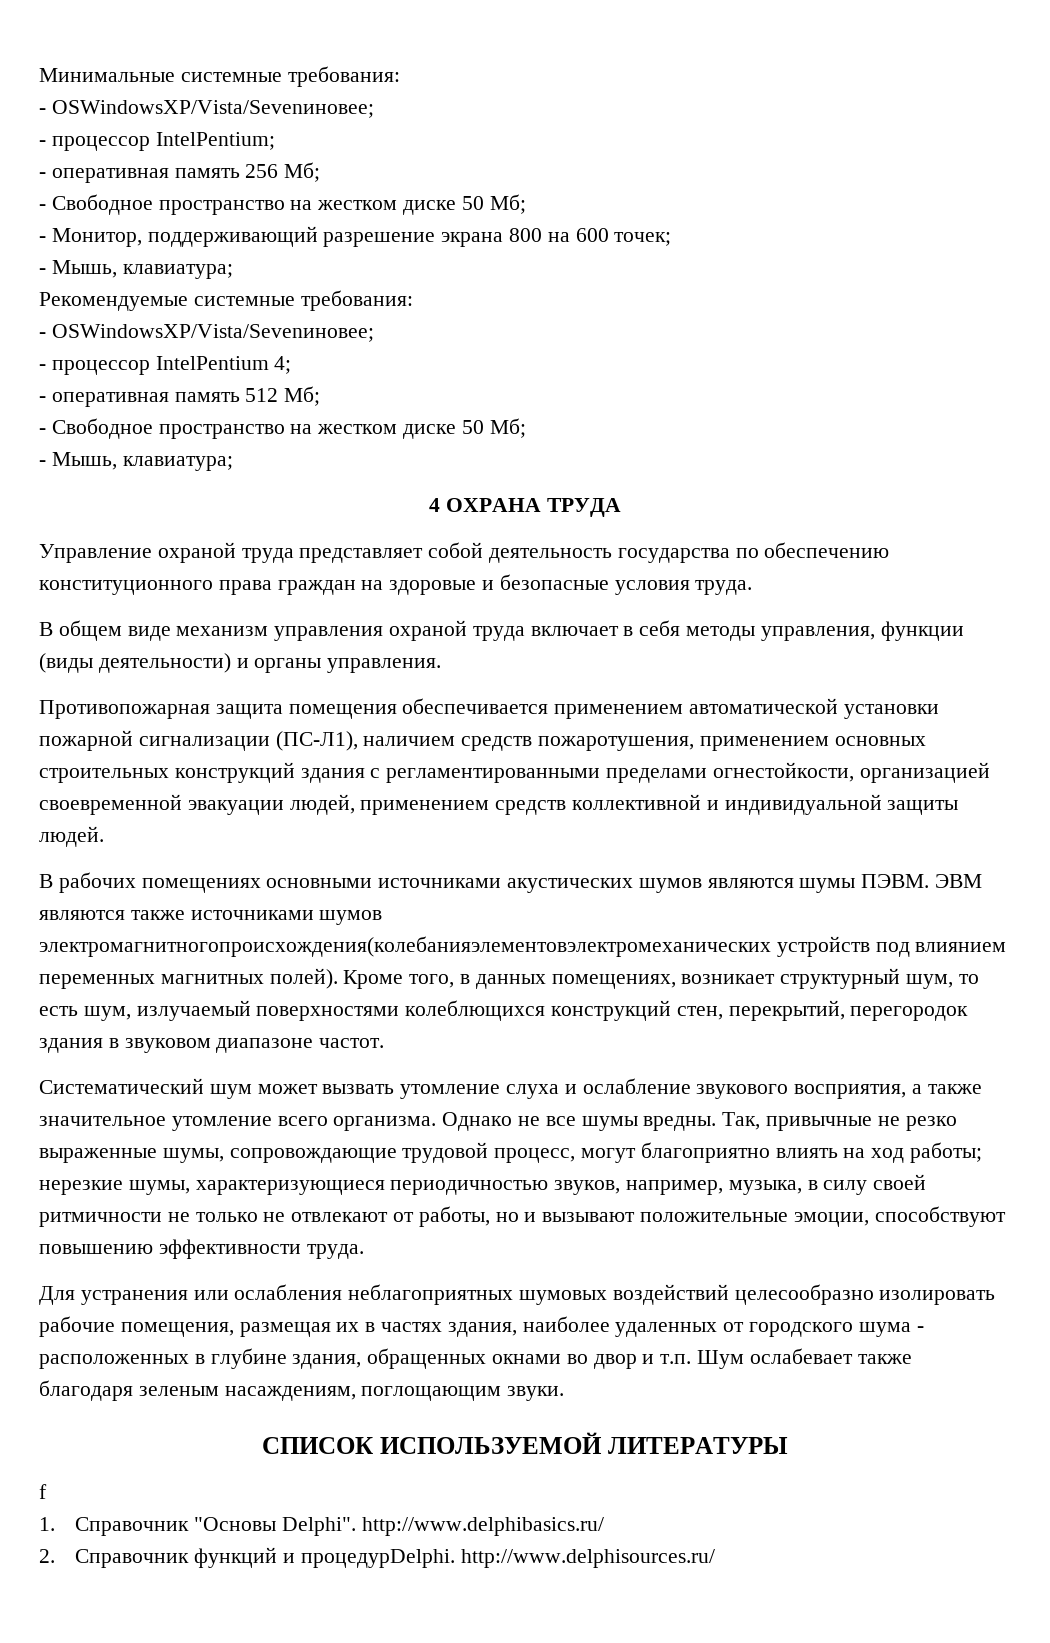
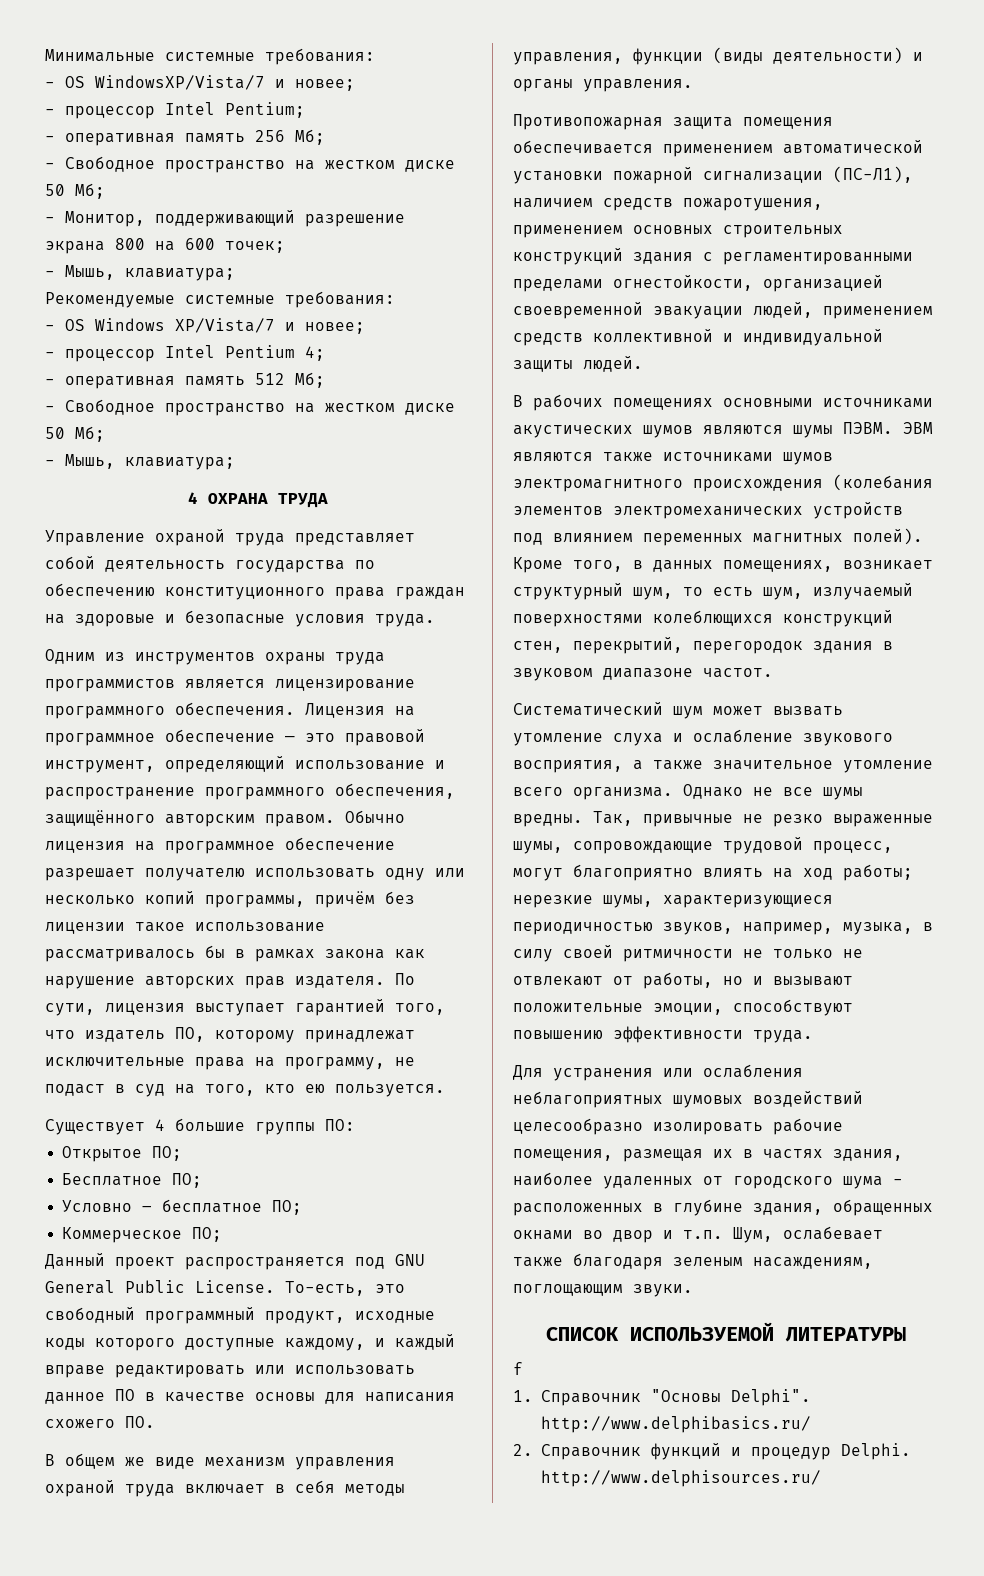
[51,100,374,118] [39,132,275,151] OSWindowsXP/Vista/Sevenиновее; // - процессор IntelPentium; -> [65,75,355,91] [45,102,305,119] OS WindowsXP/Vista/7 и новее; // - процессор Intel Pentium;
[51,324,374,342] [39,356,269,375] OSWindowsXP/Vista/Sevenиновее; // - процессор IntelPentium -> [65,318,365,334] [45,345,295,362] OS Windows XP/Vista/7 и новее; // - процессор Intel Pentium
(753, 587) none -> [45,649,385,665] [45,679,415,692] [45,702,415,719] [45,729,425,746] [45,756,445,773] [45,783,455,800] [45,810,405,827] [45,837,395,854] [45,868,465,881] [45,891,415,908] [45,922,325,934] [45,945,425,962] [45,973,415,989] [45,999,445,1016] [45,1027,415,1043] [45,1057,415,1070] [45,1084,445,1097] [45,1118,355,1135] [62,1146,183,1162] [62,1173,203,1188] [62,1199,303,1215] [62,1227,223,1243] [45,1253,425,1270] [45,1280,405,1296] [45,1307,435,1324] [45,1334,455,1351] [45,1365,415,1378] [45,1389,455,1404] [45,1416,155,1428] // Одним из инструментов охраны труда программистов является лицензирование программного обеспечения. Лицензия на программное обеспечение — это правовой инструмент, определяющий использование и распространение программного обеспечения, защищённого авторским правом. Обычно лицензия на программное обеспечение разрешает получателю использовать одну или несколько копий программы, причём без лицензии такое использование рассматривалось бы в рамках закона как нарушение авторских прав издателя. По сути, лицензия выступает гарантией того, что издатель ПО, которому принадлежат исключительные права на программу, не подаст в суд на того, кто ею пользуется. // Существует 4 большие группы ПО: // Открытое ПО; // Бесплатное ПО; // Условно – бесплатное ПО; // Коммерческое ПО; // Данный проект распространяется под GNU General Public License. То-есть, это свободный программный продукт, исходные коды которого доступные каждому, и каждый вправе редактировать или использовать данное ПО в качестве основы для написания схожего ПО.
(122, 630) none -> [125,1457,145,1466] же
[39,936,771,957] электромагнитногопроисхождения(колебанияэлементовэлектромеханических -> [513,474,933,492] [513,506,803,519] электромагнитного происхождения (колебания элементов электромеханических
[697,1350,745,1369] Шум -> [733,1227,773,1243] Шум,
[300,1549,455,1568] процедурDelphi. -> [750,1443,911,1460] процедур Delphi.

